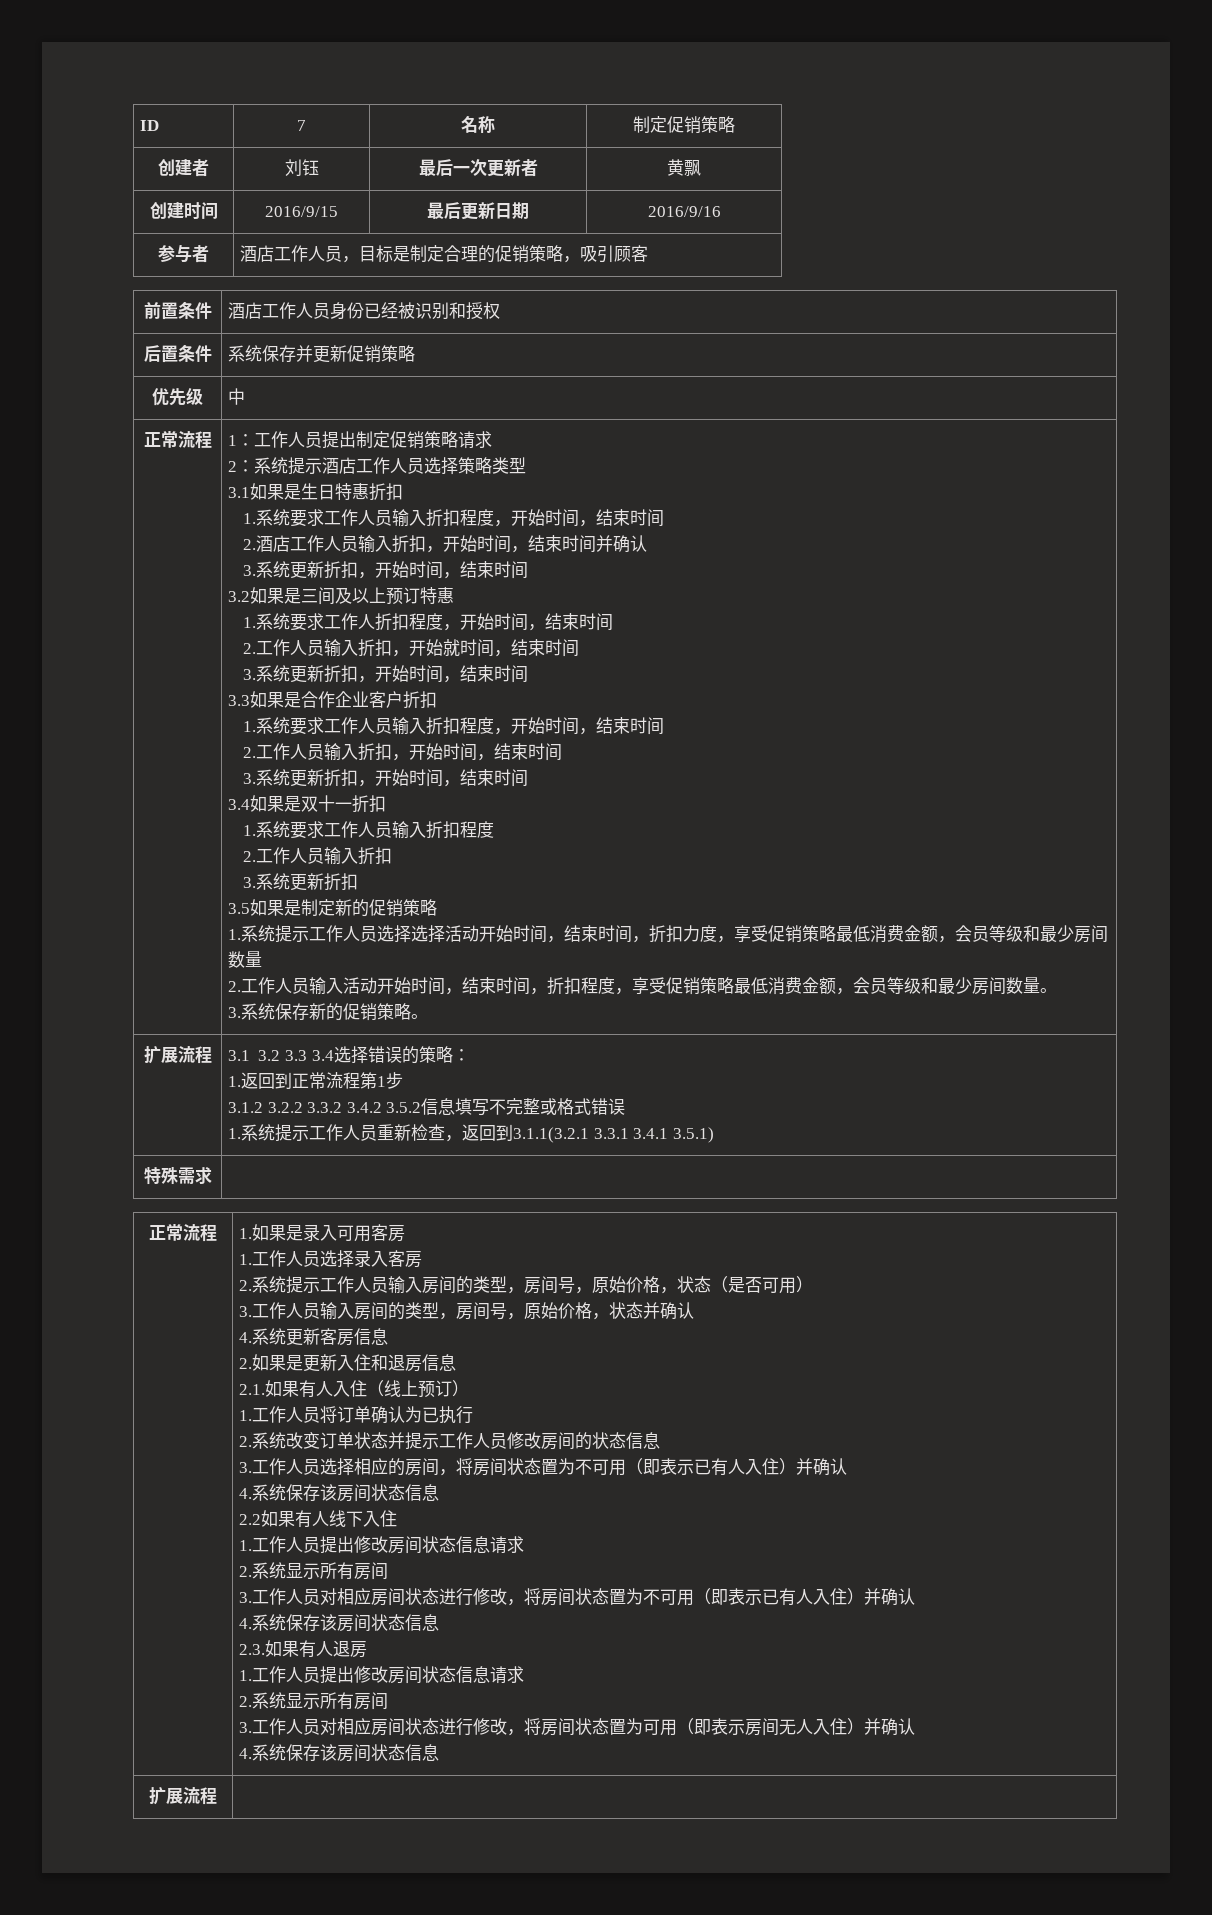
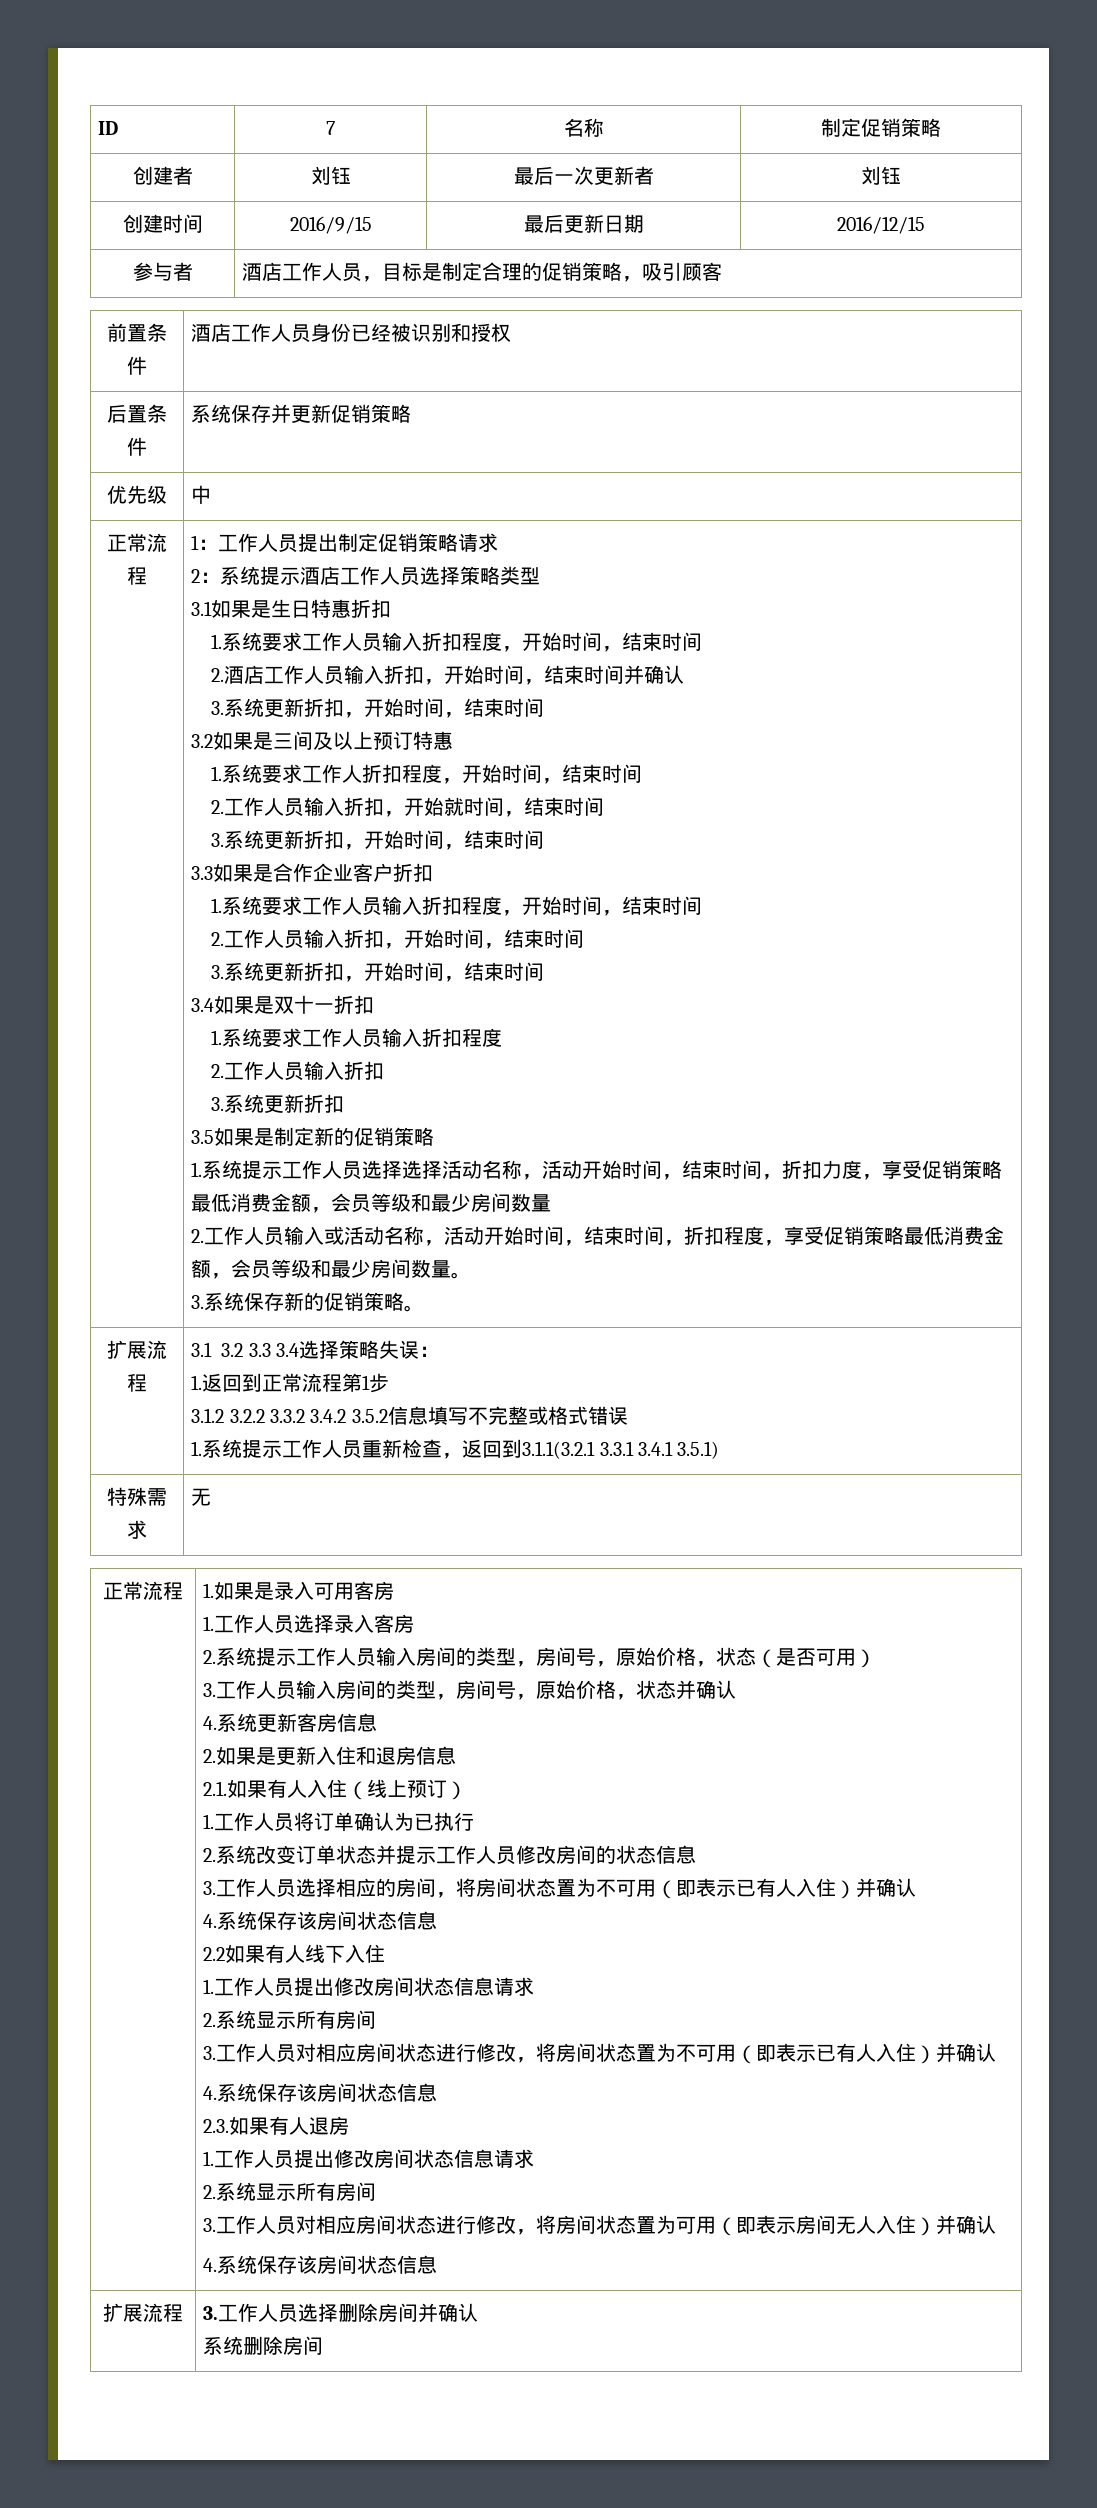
[667,159,701,176] 黄飘 -> [861,166,901,185] 刘钰
[647,206,721,217] 2016/9/16 -> [837,216,925,234] 2016/12/15
(479, 933) none -> [482,1160,583,1180] 名称，活动
(343, 986) none -> [324,1226,445,1246] 或活动名称，
[367,1046,453,1064] 错误的策略 -> [338,1340,419,1359] 策略失误
(212, 1175) none -> [191,1488,212,1506] 无
(217, 1796) none -> [203,2303,479,2323] [203,2336,324,2355] 3.工作人员选择删除房间并确认 // 系统删除房间

